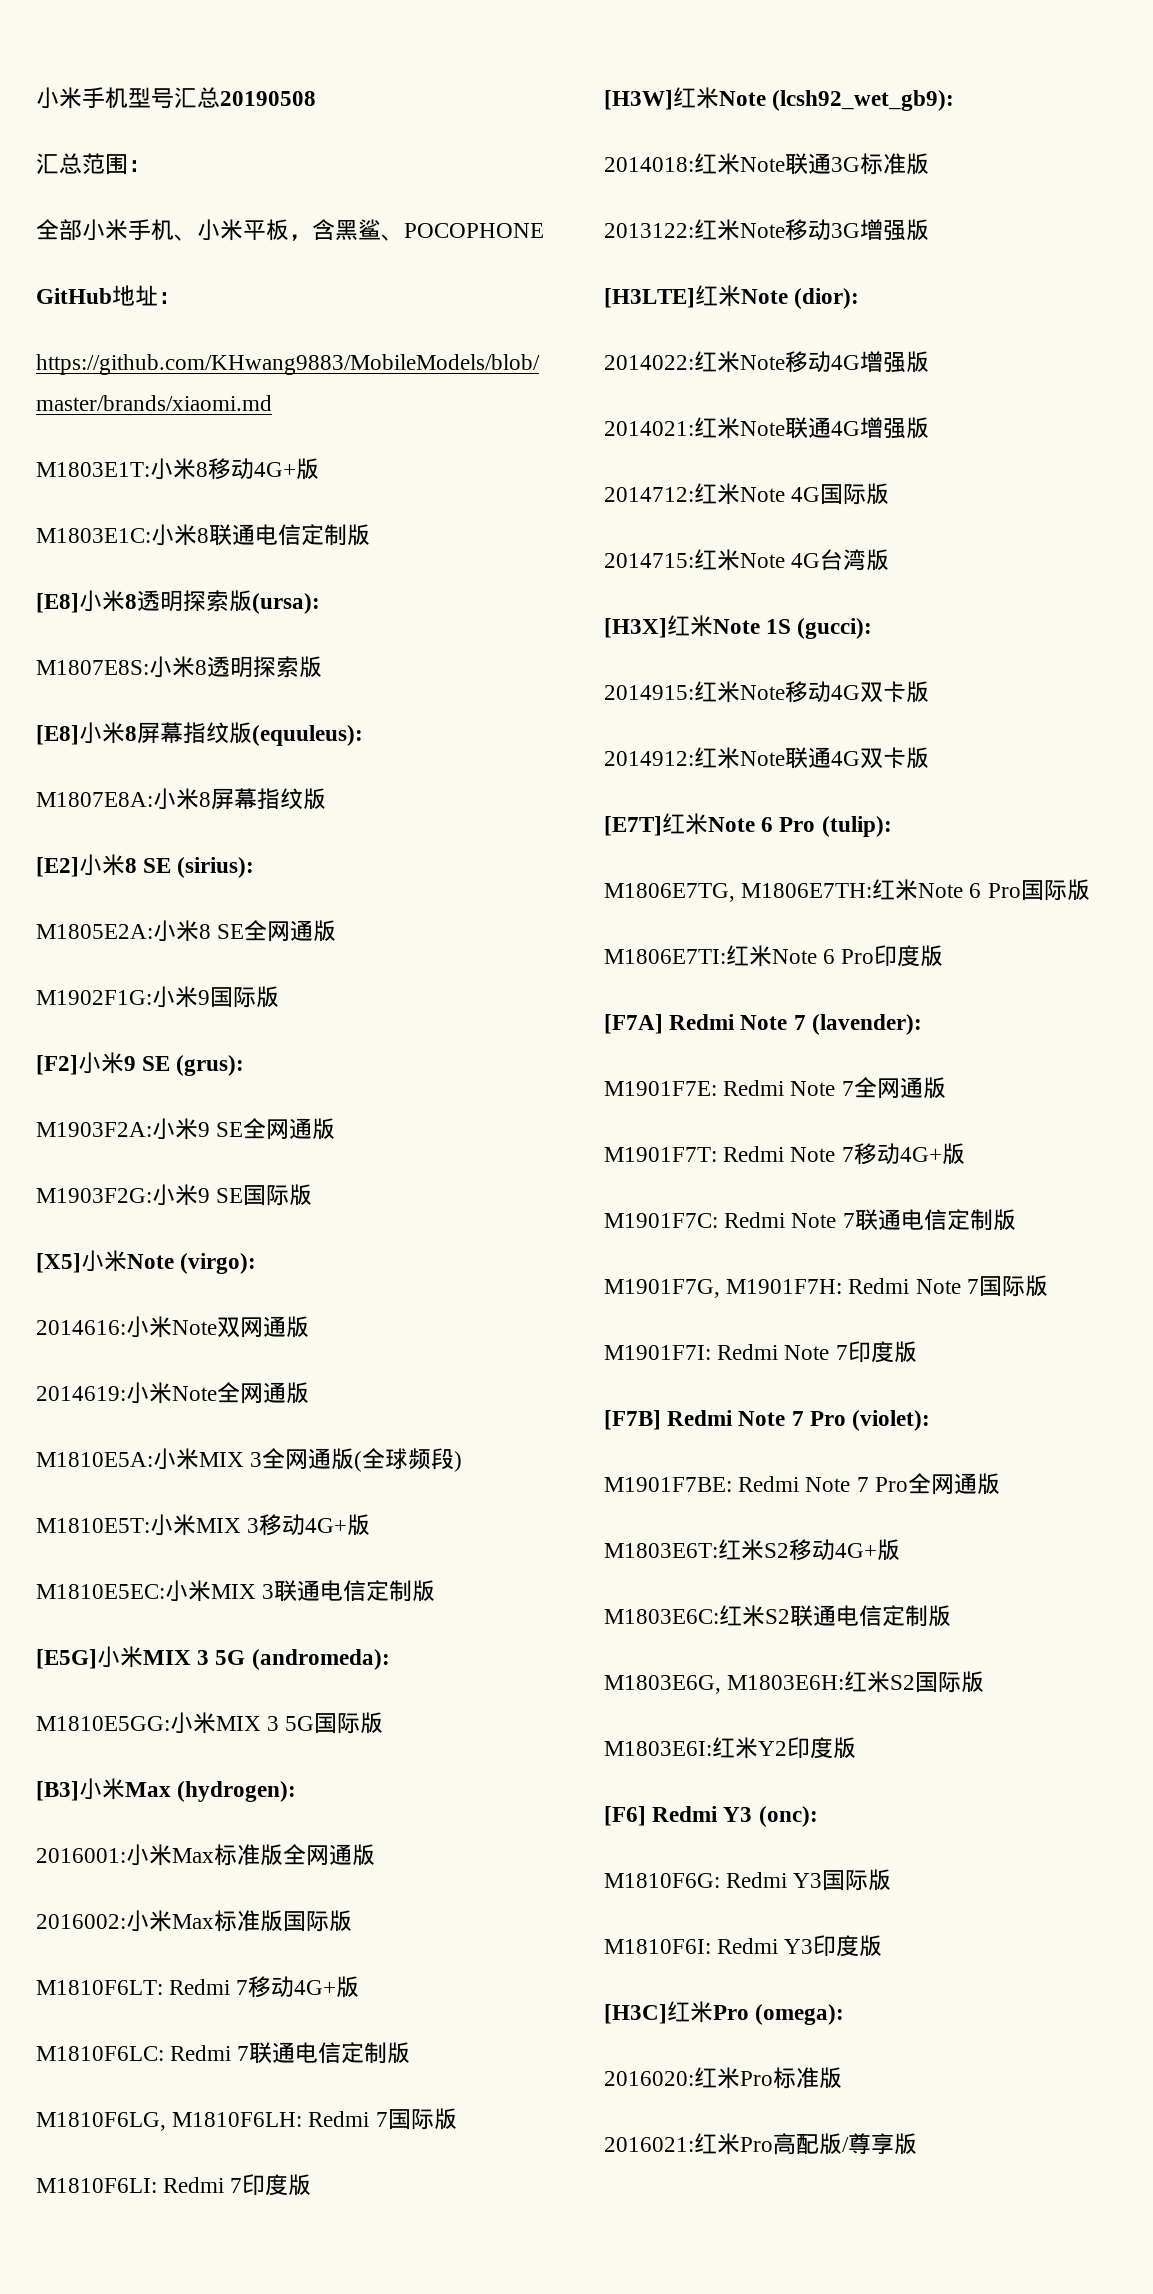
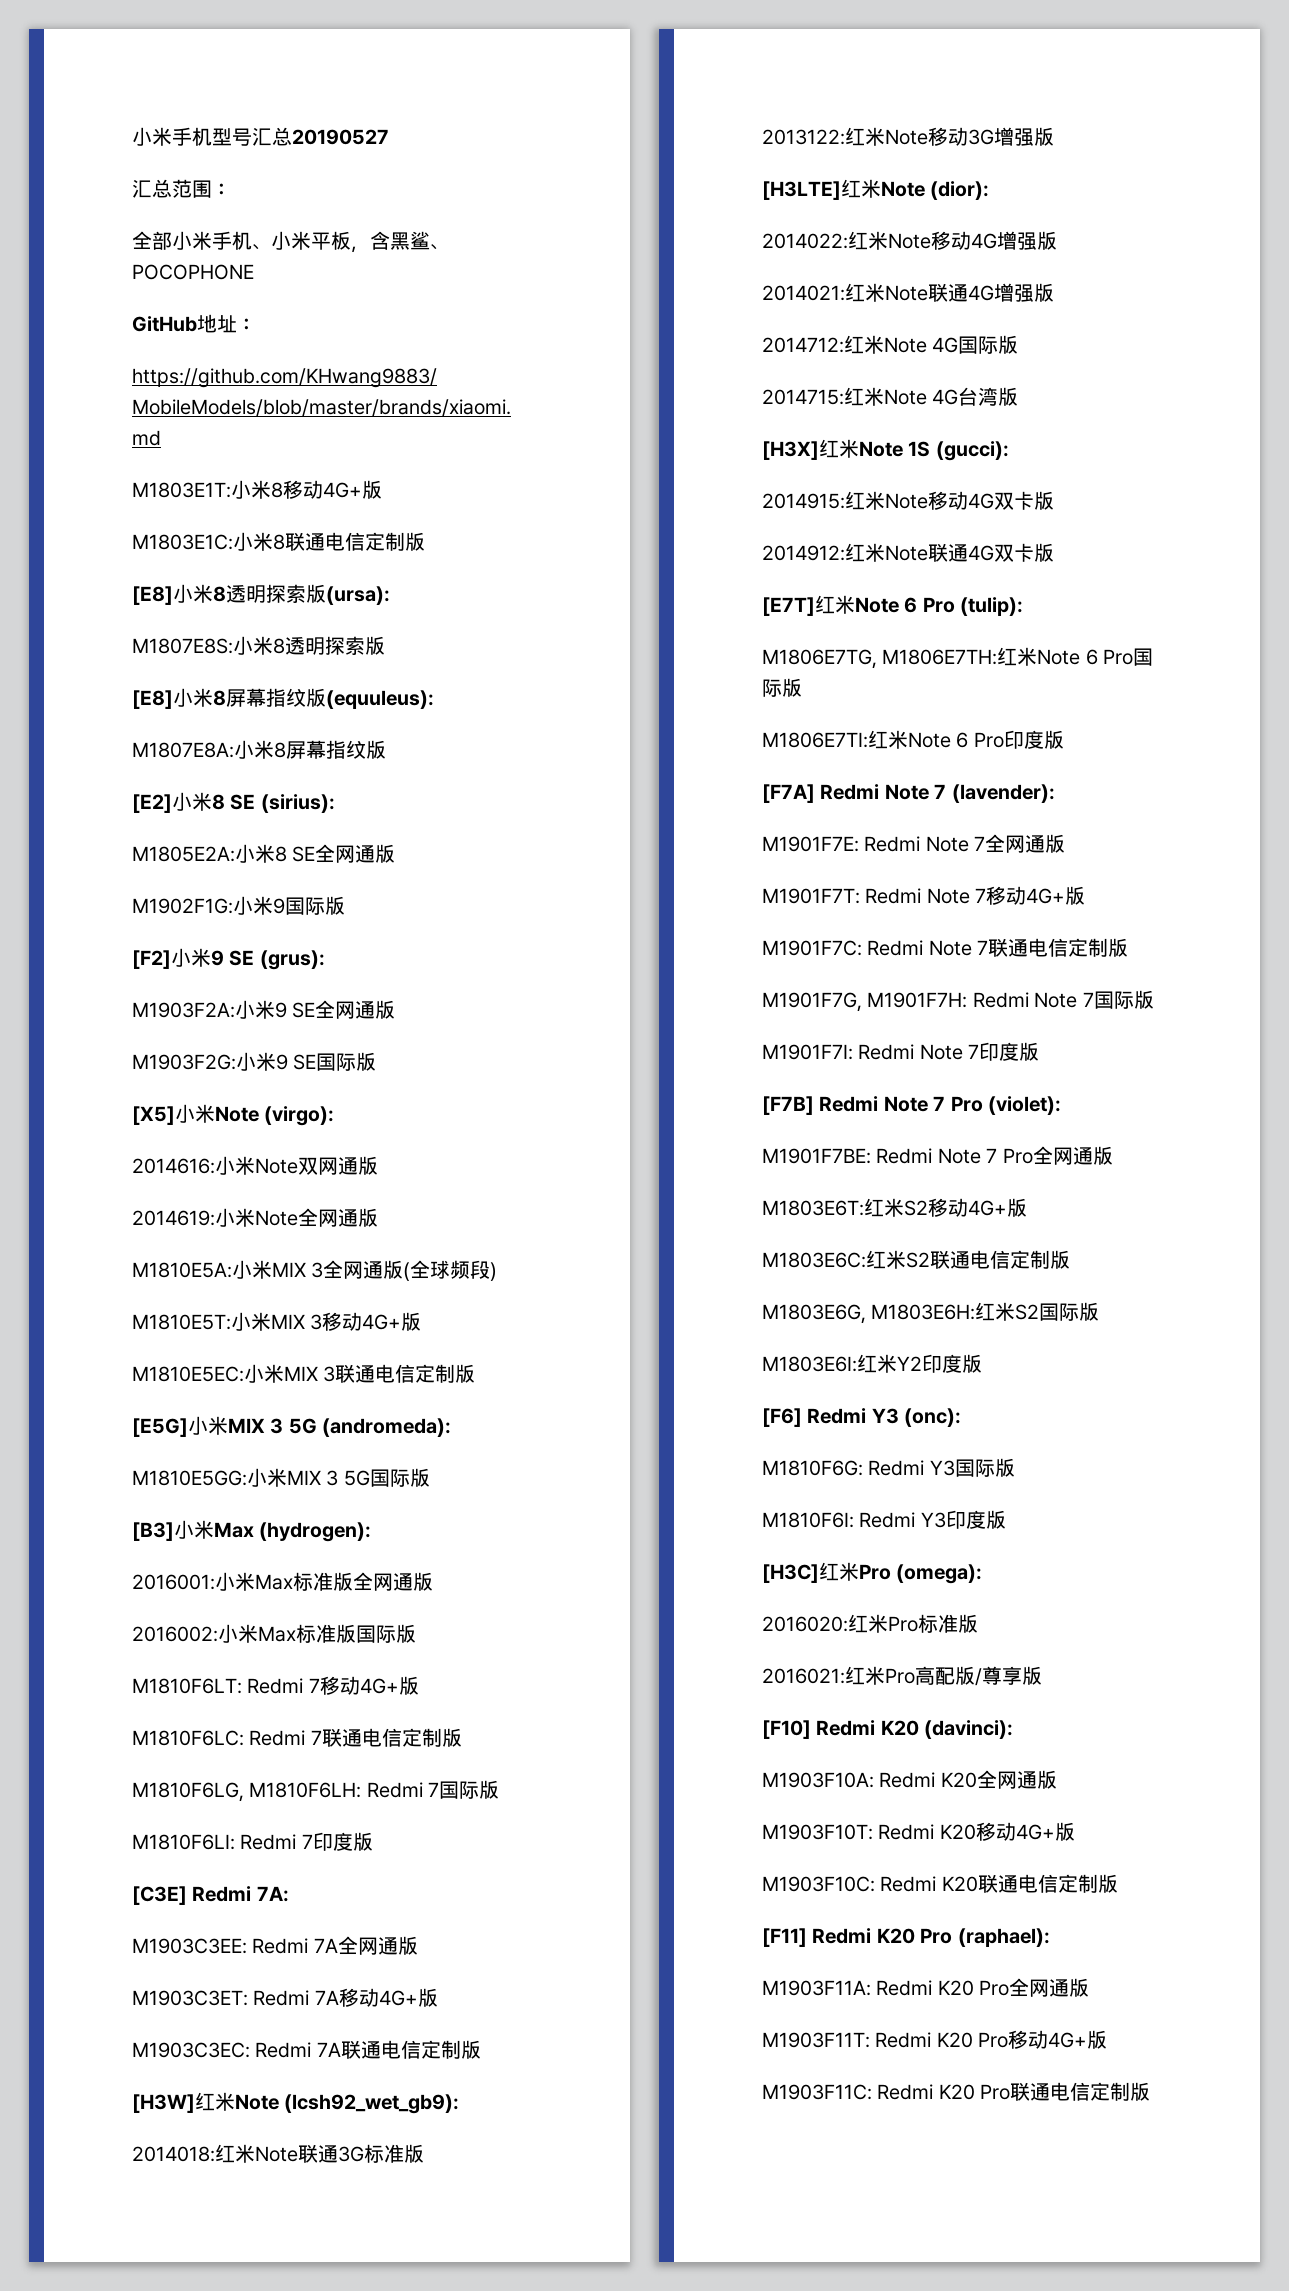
[220,91,316,106] 20190508 -> [292,129,389,145] 20190527
(312, 2185) none -> [132,1886,289,1905] [132,1936,418,1955] [132,1988,438,2007] [132,2040,481,2059] // [C3E] Redmi 7A: // M1903C3EE: Redmi 7A全网通版 // M1903C3ET: Redmi 7A移动4G+版 // M1903C3EC: Redmi 7A联通电信定制版
(917, 2144) none -> [762,1720,1014,1739] [762,1770,1057,1789] [762,1822,1075,1841] [762,1874,1118,1893] [762,1928,1050,1947] [762,1978,1090,1997] [762,2030,1108,2049] [762,2082,1151,2101] // [F10] Redmi K20 (davinci): // M1903F10A: Redmi K20全网通版 // M1903F10T: Redmi K20移动4G+版 // M1903F10C: Redmi K20联通电信定制版 // [F11] Redmi K20 Pro (raphael): // M1903F11A: Redmi K20 Pro全网通版 // M1903F11T: Redmi K20 Pro移动4G+版 // M1903F11C: Redmi K20 Pro联通电信定制版

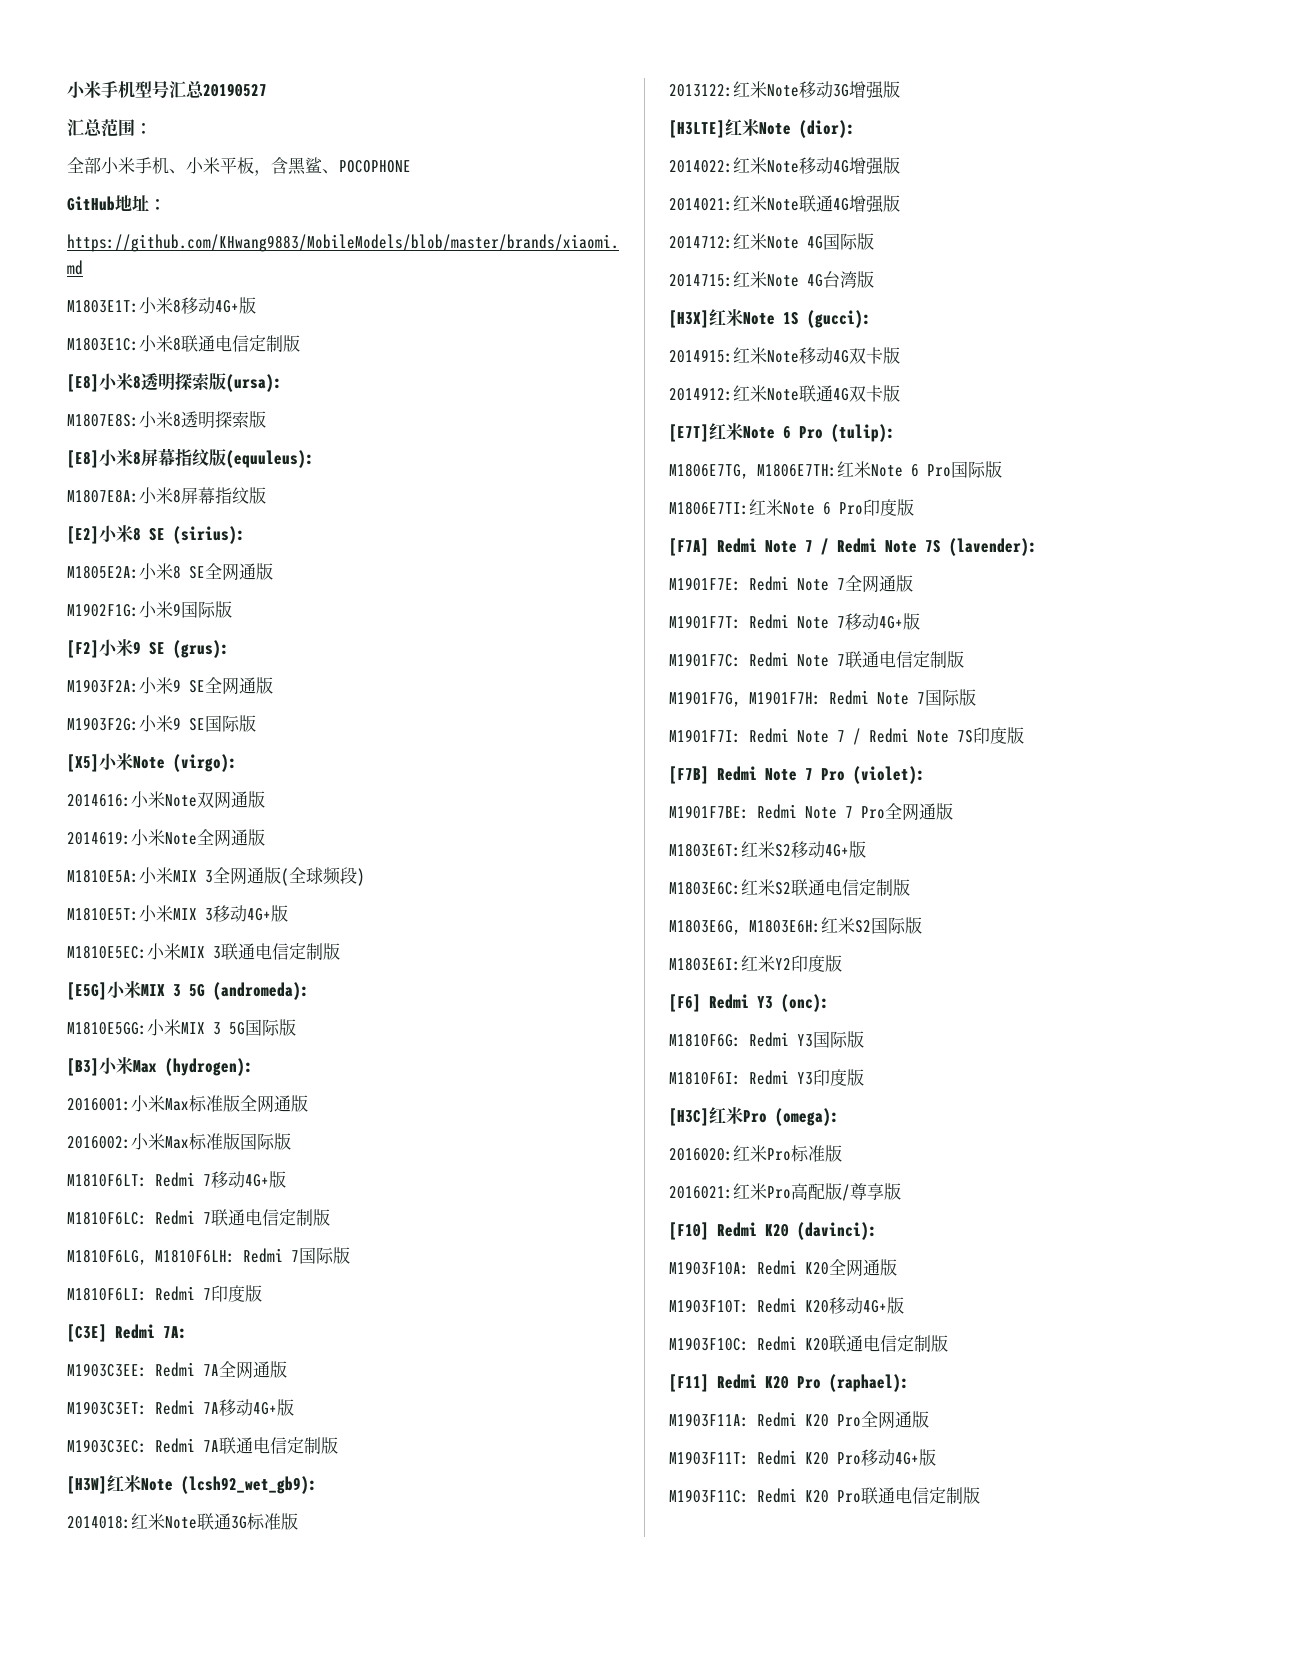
(947, 791) none -> [821,538,941,555] / Redmi Note 7S
(980, 1051) none -> [853,728,973,745] / Redmi Note 7S

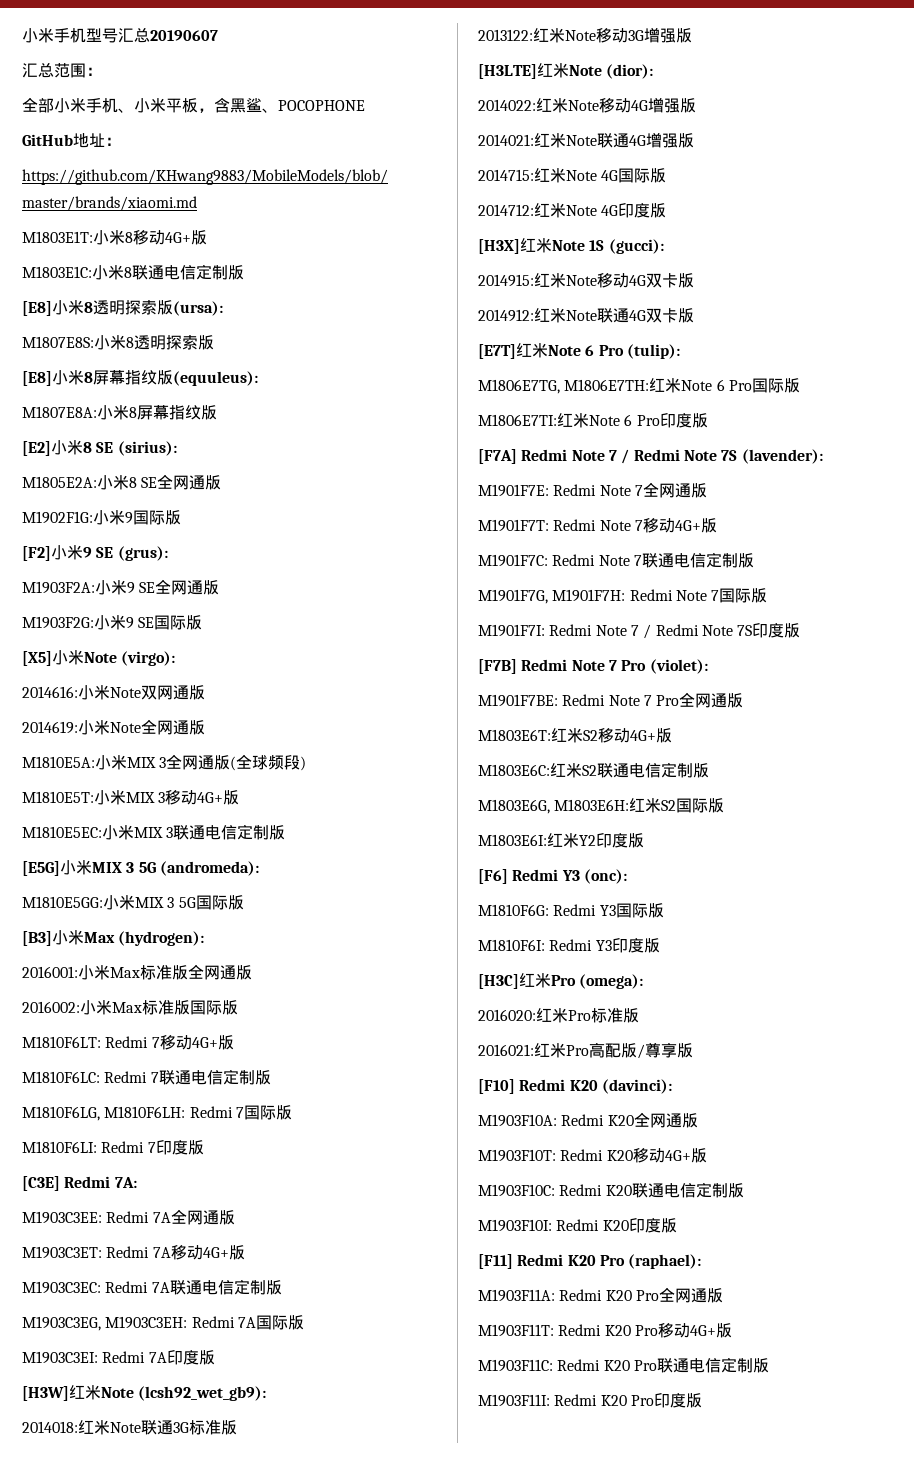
[203,83,267,97] 20190527 -> [150,30,218,41] 20190607
(338, 1445) none -> [22,1315,304,1331] [22,1350,215,1365] // M1903C3EG, M1903C3EH: Redmi 7A国际版 // M1903C3EI: Redmi 7A印度版
[669,236,733,249] 2014712: -> [478,169,534,181] 2014715:
[669,271,857,288] 2014715:红米Note 4G台湾 -> [478,203,651,218] 2014712:红米Note 4G印度
(948, 1343) none -> [478,1218,677,1233] // M1903F10I: Redmi K20印度版
(980, 1495) none -> [478,1393,702,1408] // M1903F11I: Redmi K20 Pro印度版

